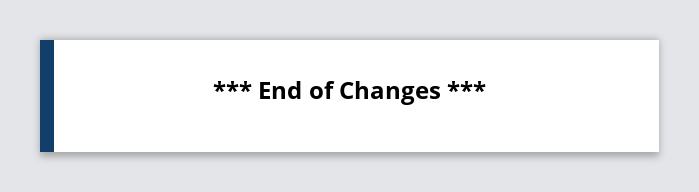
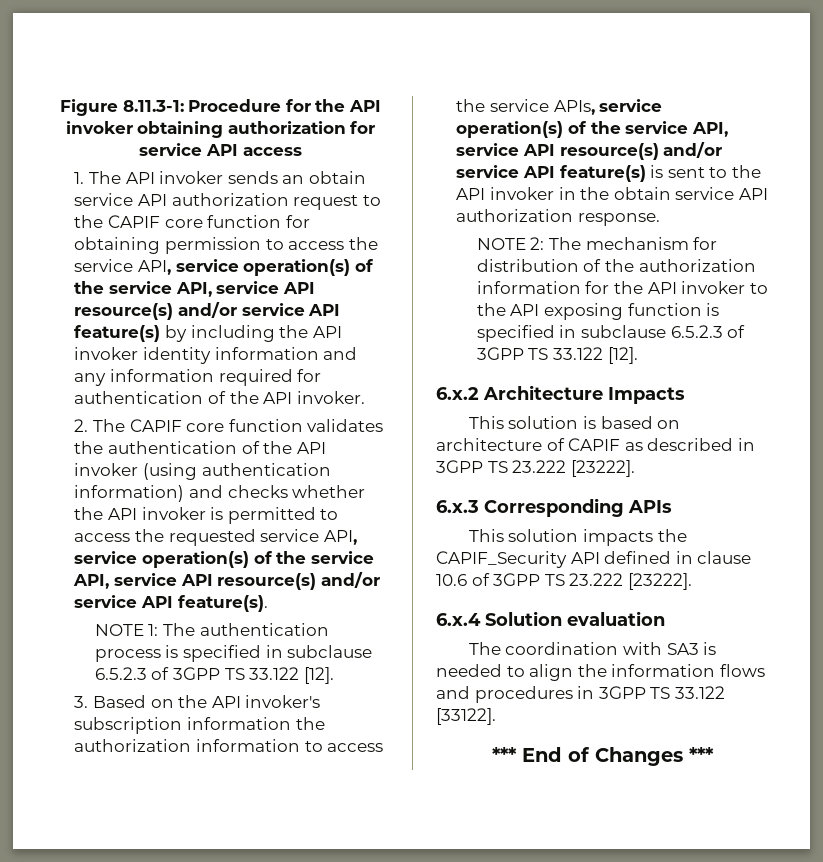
(212, 90) none -> [60,99,381,116] [65,121,376,138] [139,143,302,156] [74,171,366,184] [74,193,381,210] [74,215,310,228] [74,237,378,254] [74,259,374,276] [74,281,315,297] [74,302,341,320] [74,325,342,342] [74,347,358,364] [74,369,322,386] [74,391,365,404] [74,419,384,432] [74,441,326,454] [74,463,331,480] [74,485,366,502] [74,507,339,524] [74,529,357,546] [74,551,374,568] [73,572,380,590] [74,595,268,612] [94,623,329,636] [94,645,373,662] [94,667,334,684] [74,695,321,708] [74,717,325,734] [74,739,384,752] [456,99,663,115] [456,121,728,138] [456,142,723,160] [456,165,761,182] [456,187,768,200] [456,209,661,226] [476,237,718,250] [476,259,756,272] [476,281,768,294] [476,303,720,320] [476,325,746,342] [476,347,638,364] [436,385,685,404] [468,416,681,429] [436,438,755,451] [436,460,635,477] [436,498,672,517] [468,529,687,546] [436,551,752,568] [436,573,692,590] [436,611,665,626] [468,642,717,655] [436,664,765,681] [436,686,725,703] [436,708,496,725] Figure 8.11.3-1: Procedure for the API invoker obtaining authorization for service API access // 1. The API invoker sends an obtain service API authorization request to the CAPIF core function for obtaining permission to access the service API, service operation(s) of the service API, service API resource(s) and/or service API feature(s) by including the API invoker identity information and any information required for authentication of the API invoker. // 2. The CAPIF core function validates the authentication of the API invoker (using authentication information) and checks whether the API invoker is permitted to access the requested service API, service operation(s) of the service API, service API resource(s) and/or service API feature(s). // NOTE 1: The authentication process is specified in subclause 6.5.2.3 of 3GPP TS 33.122 [12]. // 3. Based on the API invoker's subscription information the authorization information to access the service APIs, service operation(s) of the service API, service API resource(s) and/or service API feature(s) is sent to the API invoker in the obtain service API authorization response. // NOTE 2: The mechanism for distribution of the authorization information for the API invoker to the API exposing function is specified in subclause 6.5.2.3 of 3GPP TS 33.122 [12]. // 6.x.2 Architecture Impacts // This solution is based on architecture of CAPIF as described in 3GPP TS 23.222 [23222]. // 6.x.3 Corresponding APIs // This solution impacts the CAPIF_Security API defined in clause 10.6 of 3GPP TS 23.222 [23222]. // 6.x.4 Solution evaluation // The coordination with SA3 is needed to align the information flows and procedures in 3GPP TS 33.122 [33122]. //

